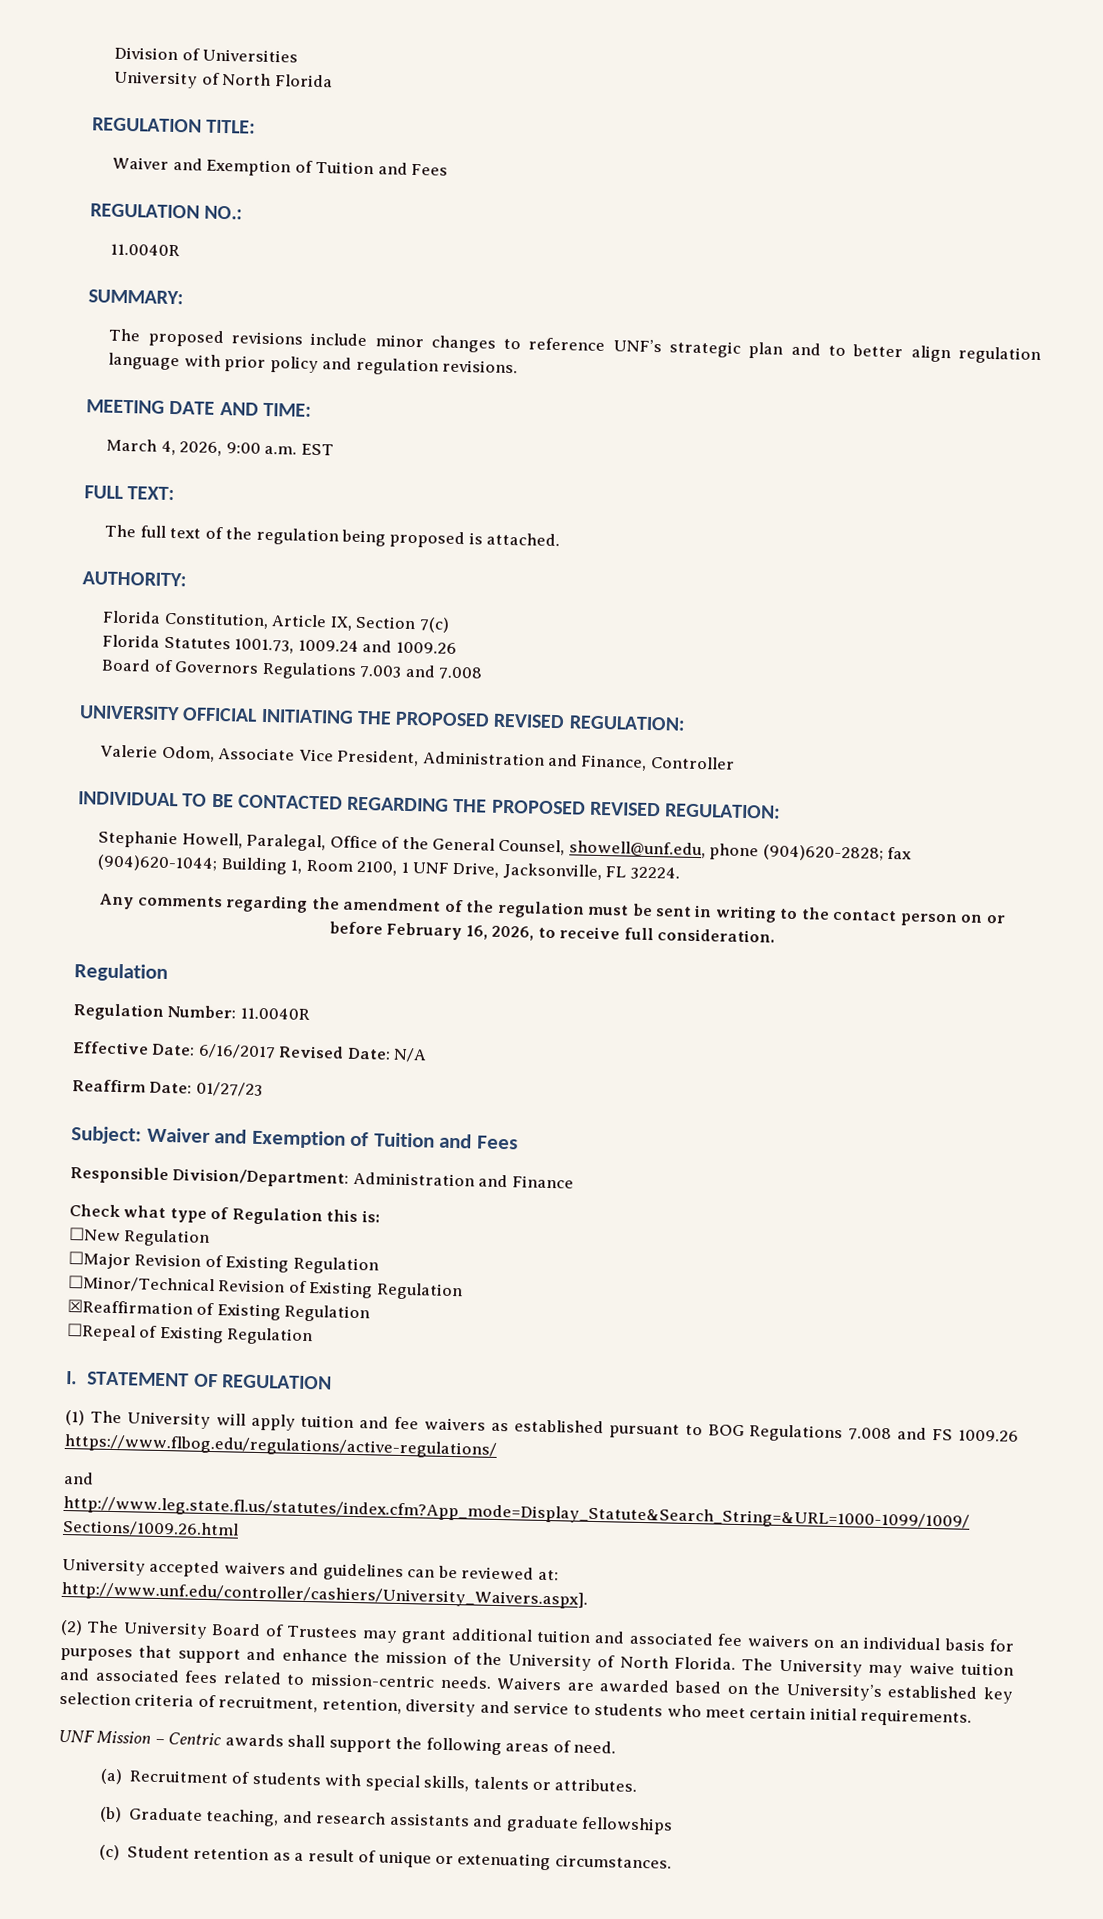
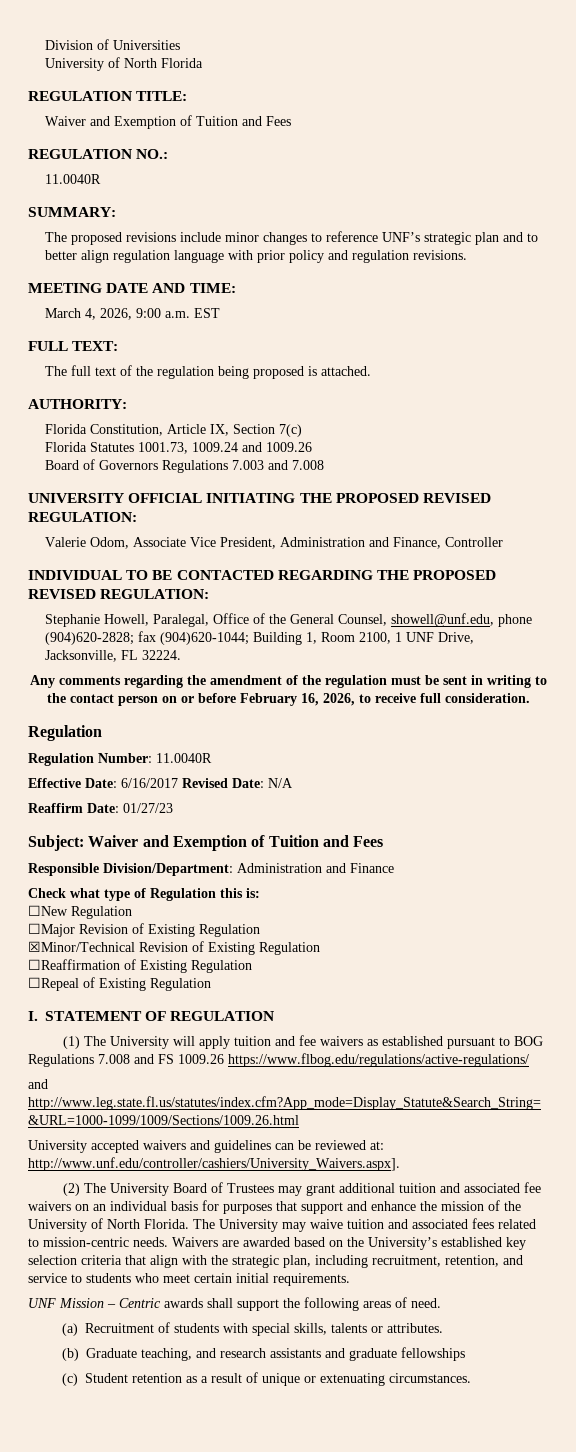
[68,1275,463,1301] [67,1299,193,1315] ☐Minor/Technical Revision of Existing Regulation // ☒Reaffirmation -> [28,941,320,955] [28,959,120,970] ☒Minor/Technical Revision of Existing Regulation // ☐Reaffirmation
[197,1694,216,1708] of -> [125,1255,368,1268] that align with the strategic plan, including
[405,1699,477,1717] diversity -> (499, 1261) none

